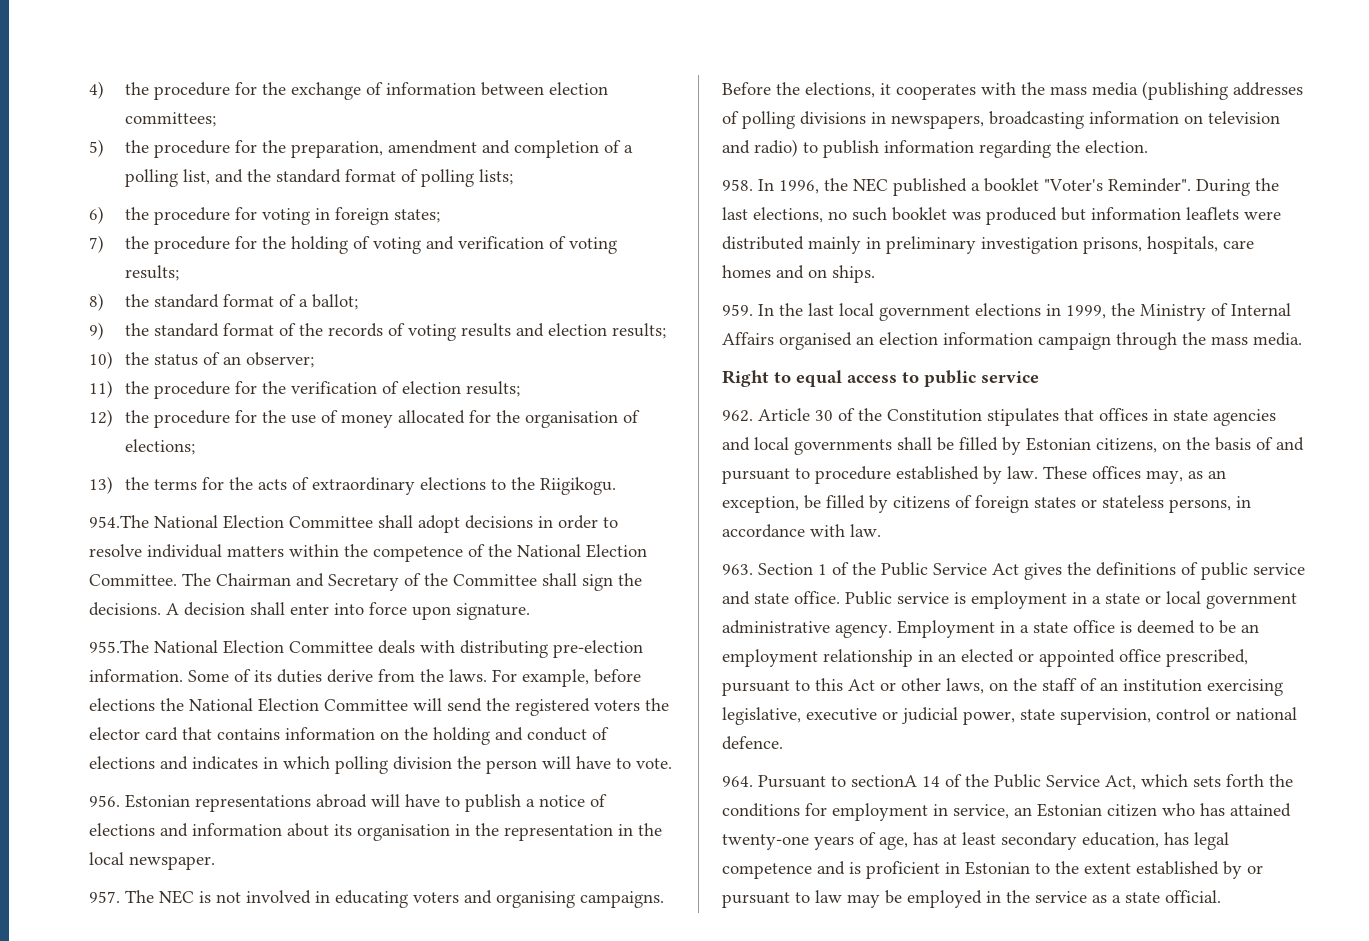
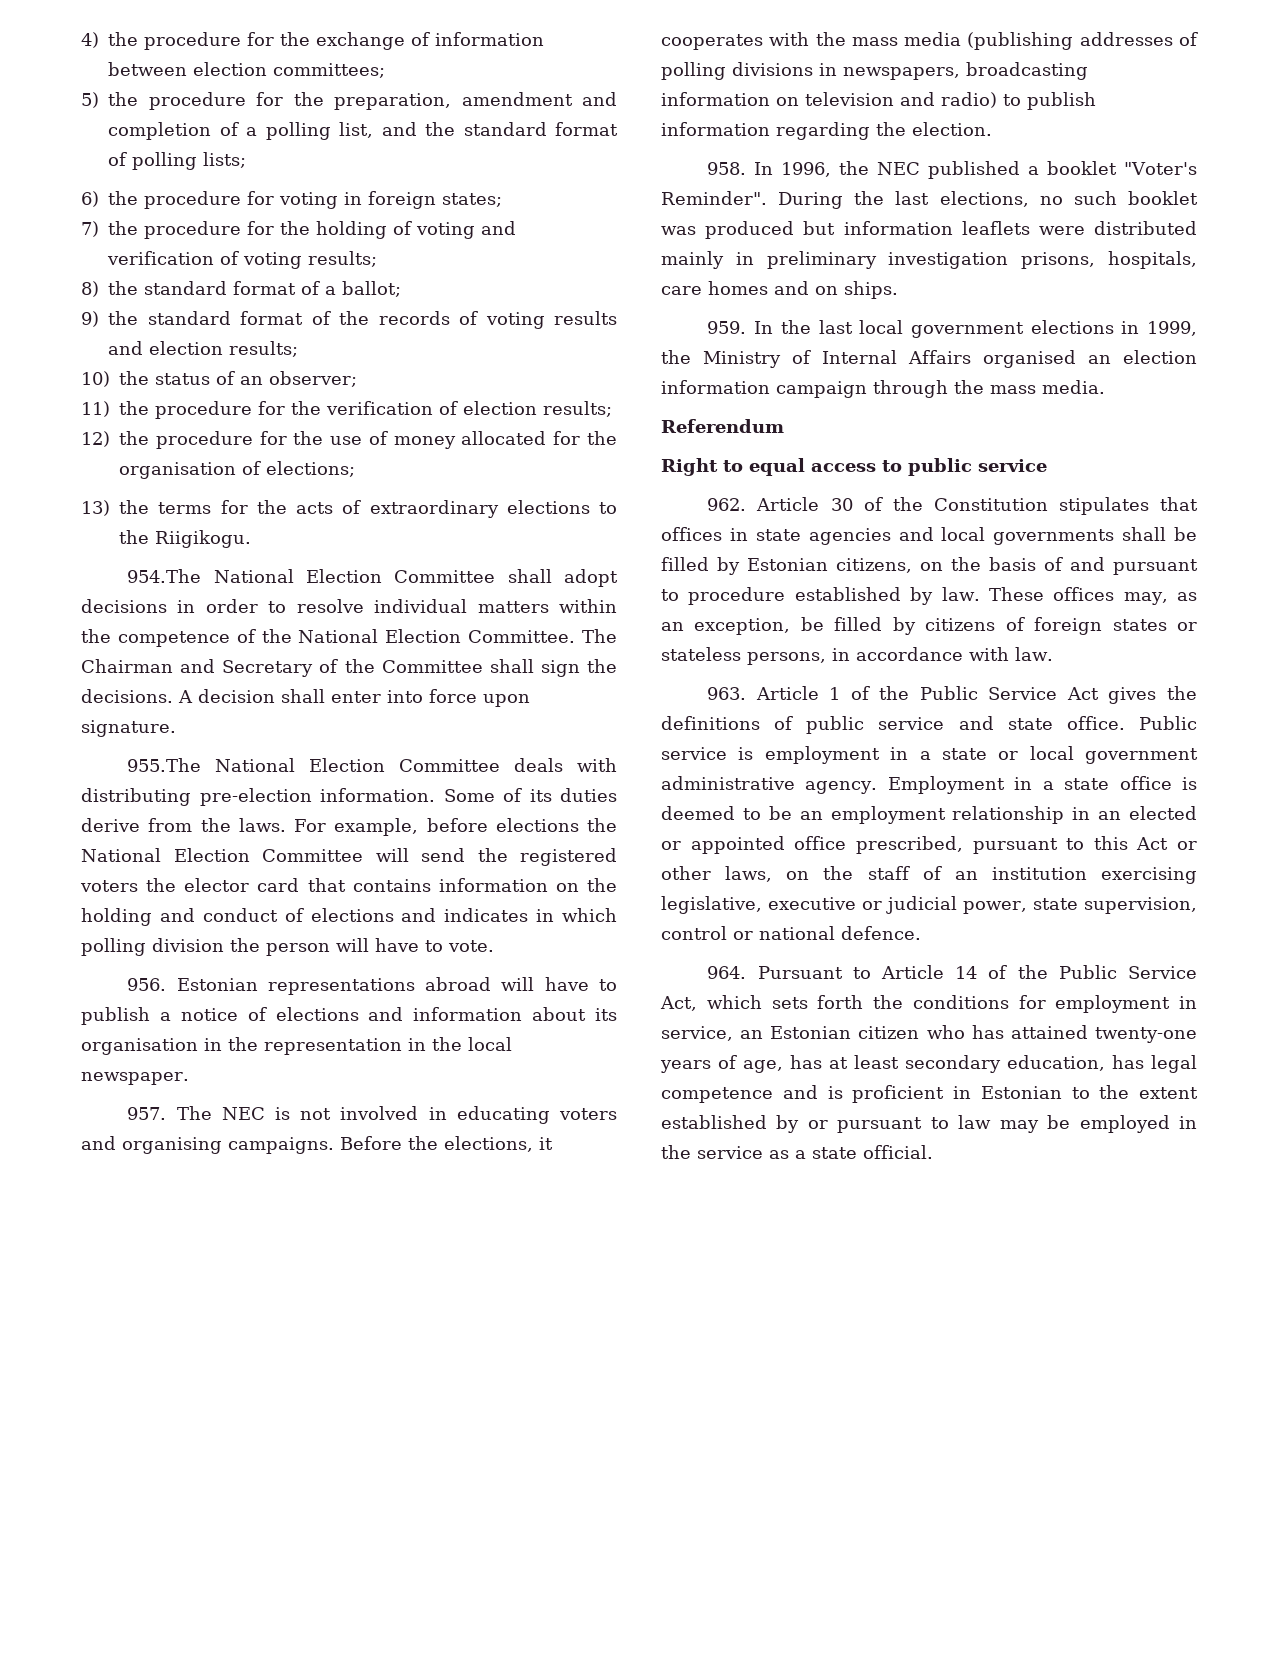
(1302, 339) none -> [661,419,784,433] // Referendum
[758,563,813,575] Section -> [755,686,819,700] Article
[851,775,917,787] sectionA -> [881,965,945,979] Article

